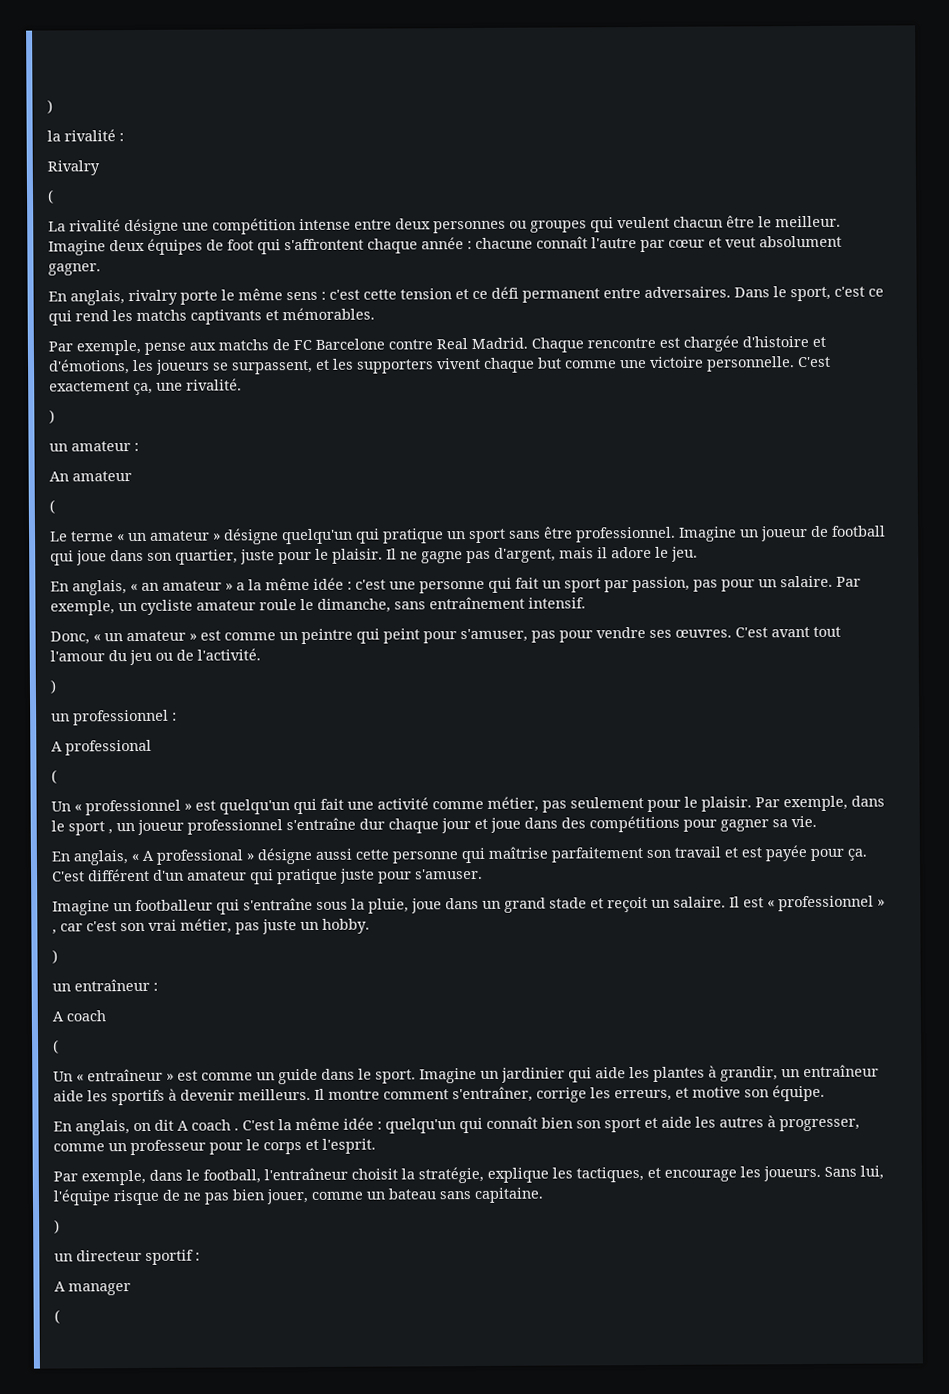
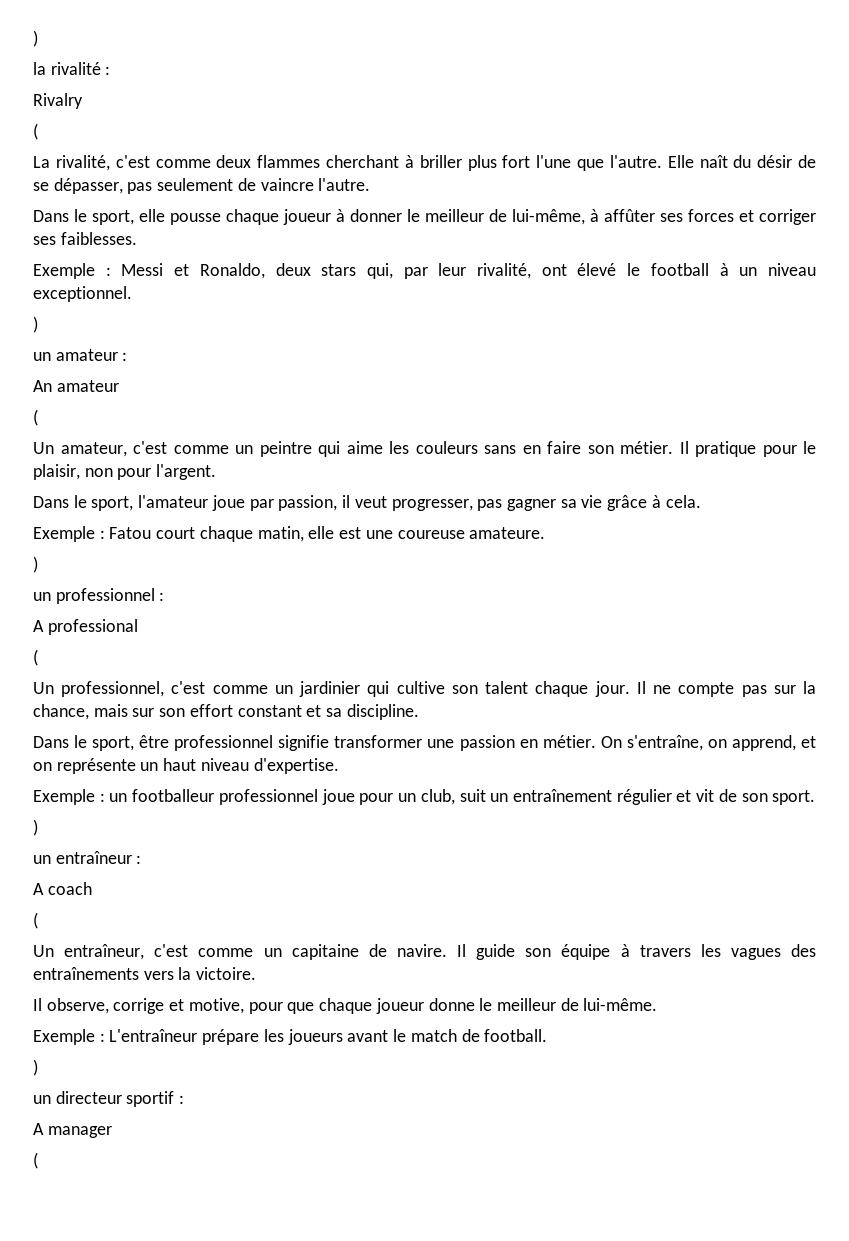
[69,215,841,236] [48,235,842,256] [48,263,101,276] [48,286,884,306] [48,307,375,326] [48,335,826,356] [48,356,831,375] [49,378,242,396] rivalité désigne une compétition intense entre deux personnes ou groupes qui veulent chacun être le meilleur. Imagine deux équipes de foot qui s'affrontent chaque année : chacune connaît l'autre par cœur et veut absolument gagner. // En anglais, rivalry porte le même sens : c'est cette tension et ce défi permanent entre adversaires. Dans le sport, c'est ce qui rend les matchs captivants et mémorables. // Par exemple, pense aux matchs de FC Barcelone contre Real Madrid. Chaque rencontre est chargée d'histoire et d'émotions, les joueurs se surpassent, et les supporters vivent chaque but comme une victoire personnelle. C'est exactement ça, une rivalité. -> [55,155,817,171] [33,178,371,194] [33,209,816,225] [33,232,137,245] [33,263,817,279] [33,286,132,302] rivalité, c'est comme deux flammes cherchant à briller plus fort l'une que l'autre. Elle naît du désir de se dépasser, pas seulement de vaincre l'autre. // Dans le sport, elle pousse chaque joueur à donner le meilleur de lui-même, à affûter ses forces et corriger ses faiblesses. // Exemple : Messi et Ronaldo, deux stars qui, par leur rivalité, ont élevé le football à un niveau exceptionnel.
[50,525,886,545] [50,546,698,566] [50,575,861,596] [50,596,586,616] [50,626,841,645] [50,648,261,666] Le terme « un amateur » désigne quelqu'un qui pratique un sport sans être professionnel. Imagine un joueur de football qui joue dans son quartier, juste pour le plaisir. Il ne gagne pas d'argent, mais il adore le jeu. // En anglais, « an amateur » a la même idée : c'est une personne qui fait un sport par passion, pas pour un salaire. Par exemple, un cycliste amateur roule le dimanche, sans entraînement intensif. // Donc, « un amateur » est comme un peintre qui peint pour s'amuser, pas pour vendre ses œuvres. C'est avant tout l'amour du jeu ou de l'activité. -> [33,441,816,457] [33,464,217,480] [33,495,701,511] [33,526,546,542] Un amateur, c'est comme un peintre qui aime les couleurs sans en faire son métier. Il pratique pour le plaisir, non pour l'argent. // Dans le sport, l'amateur joue par passion, il veut progresser, pas gagner sa vie grâce à cela. // Exemple : Fatou court chaque matin, elle est une coureuse amateure.
[74,795,885,816] [51,815,817,836] [51,845,867,866] [52,868,483,885] [52,895,885,916] [52,918,370,935] « professionnel » est quelqu'un qui fait une activité comme métier, pas seulement pour le plaisir. Par exemple, dans le sport , un joueur professionnel s'entraîne dur chaque jour et joue dans des compétitions pour gagner sa vie. // En anglais, « A professional » désigne aussi cette personne qui maîtrise parfaitement son travail et est payée pour ça. C'est différent d'un amateur qui pratique juste pour s'amuser. // Imagine un footballeur qui s'entraîne sous la pluie, joue dans un grand stade et reçoit un salaire. Il est « professionnel » , car c'est son vrai métier, pas juste un hobby. -> [61,681,817,697] [33,704,419,720] [33,735,817,751] [33,758,339,774] [33,789,816,805] professionnel, c'est comme un jardinier qui cultive son talent chaque jour. Il ne compte pas sur la chance, mais sur son effort constant et sa discipline. // Dans le sport, être professionnel signifie transformer une passion en métier. On s'entraîne, on apprend, et on représente un haut niveau d'expertise. // Exemple : un footballeur professionnel joue pour un club, suit un entraînement régulier et vit de son sport.
[76,1064,879,1085] [53,1084,825,1106] [53,1115,860,1136] [53,1138,376,1156] [53,1165,884,1186] [53,1187,544,1206] « entraîneur » est comme un guide dans le sport. Imagine un jardinier qui aide les plantes à grandir, un entraîneur aide les sportifs à devenir meilleurs. Il montre comment s'entraîner, corrige les erreurs, et motive son équipe. // En anglais, on dit A coach . C'est la même idée : quelqu'un qui connaît bien son sport et aide les autres à progresser, comme un professeur pour le corps et l'esprit. // Par exemple, dans le football, l'entraîneur choisit la stratégie, explique les tactiques, et encourage les joueurs. Sans lui, l'équipe risque de ne pas bien jouer, comme un bateau sans capitaine. -> [64,944,816,960] [33,967,257,980] [33,998,658,1014] [33,1029,548,1045] entraîneur, c'est comme un capitaine de navire. Il guide son équipe à travers les vagues des entraînements vers la victoire. // Il observe, corrige et motive, pour que chaque joueur donne le meilleur de lui-même. // Exemple : L'entraîneur prépare les joueurs avant le match de football.

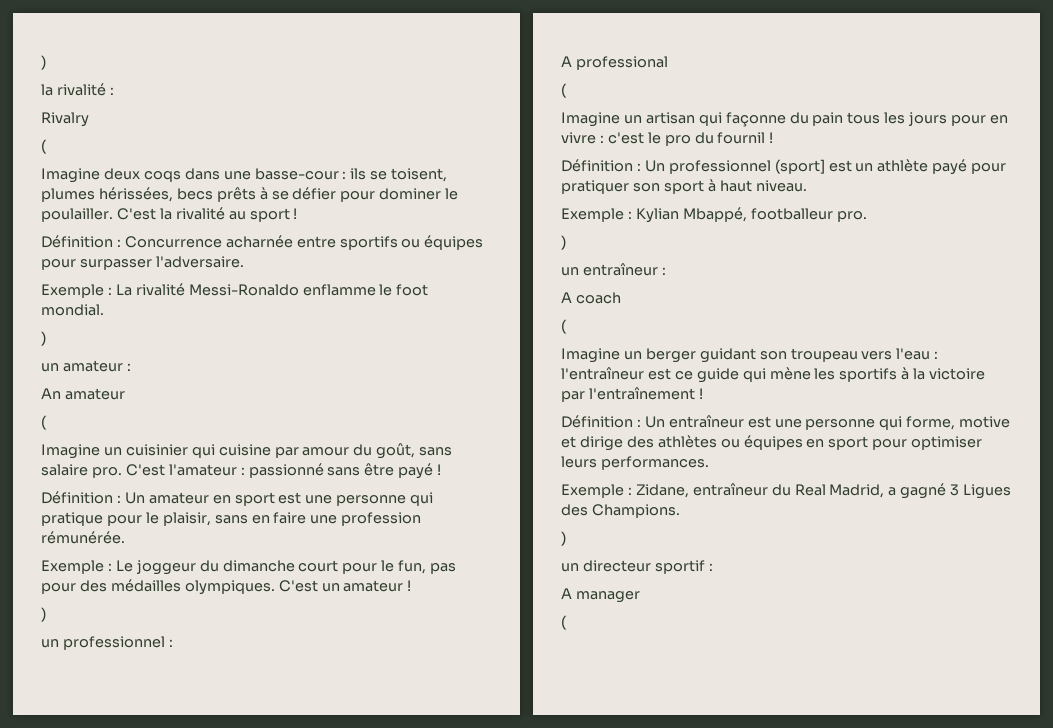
[33,155,817,171] [33,178,371,194] [33,209,816,225] [33,232,137,245] [33,263,817,279] [33,286,132,302] La rivalité, c'est comme deux flammes cherchant à briller plus fort l'une que l'autre. Elle naît du désir de se dépasser, pas seulement de vaincre l'autre. // Dans le sport, elle pousse chaque joueur à donner le meilleur de lui-même, à affûter ses forces et corriger ses faiblesses. // Exemple : Messi et Ronaldo, deux stars qui, par leur rivalité, ont élevé le football à un niveau exceptionnel. -> [41,168,448,183] [41,187,459,202] [41,207,298,222] [41,235,484,250] [41,256,244,270] [41,283,429,298] [41,304,104,316] Imagine deux coqs dans une basse-cour : ils se toisent, plumes hérissées, becs prêts à se défier pour dominer le poulailler. C'est la rivalité au sport ! // Définition : Concurrence acharnée entre sportifs ou équipes pour surpasser l'adversaire. // Exemple : La rivalité Messi-Ronaldo enflamme le foot mondial.
[33,441,816,457] [33,464,217,480] [33,495,701,511] [33,526,546,542] Un amateur, c'est comme un peintre qui aime les couleurs sans en faire son métier. Il pratique pour le plaisir, non pour l'argent. // Dans le sport, l'amateur joue par passion, il veut progresser, pas gagner sa vie grâce à cela. // Exemple : Fatou court chaque matin, elle est une coureuse amateure. -> [41,443,453,459] [41,463,442,479] [41,491,434,506] [41,512,422,526] [41,531,125,544] [41,560,457,575] [41,579,412,595] Imagine un cuisinier qui cuisine par amour du goût, sans salaire pro. C'est l'amateur : passionné sans être payé ! // Définition : Un amateur en sport est une personne qui pratique pour le plaisir, sans en faire une profession rémunérée. // Exemple : Le joggeur du dimanche court pour le fun, pas pour des médailles olympiques. C'est un amateur !
[33,681,817,697] [33,704,419,720] [33,735,817,751] [33,758,339,774] [33,789,816,805] Un professionnel, c'est comme un jardinier qui cultive son talent chaque jour. Il ne compte pas sur la chance, mais sur son effort constant et sa discipline. // Dans le sport, être professionnel signifie transformer une passion en métier. On s'entraîne, on apprend, et on représente un haut niveau d'expertise. // Exemple : un footballeur professionnel joue pour un club, suit un entraînement régulier et vit de son sport. -> [561,112,1009,127] [561,132,774,146] [561,159,1007,175] [561,179,807,194] [561,207,867,223] Imagine un artisan qui façonne du pain tous les jours pour en vivre : c'est le pro du fournil ! // Définition : Un professionnel (sport] est un athlète payé pour pratiquer son sport à haut niveau. // Exemple : Kylian Mbappé, footballeur pro.
[33,944,816,960] [33,967,257,980] [33,998,658,1014] [33,1029,548,1045] Un entraîneur, c'est comme un capitaine de navire. Il guide son équipe à travers les vagues des entraînements vers la victoire. // Il observe, corrige et motive, pour que chaque joueur donne le meilleur de lui-même. // Exemple : L'entraîneur prépare les joueurs avant le match de football. -> [561,348,939,363] [561,367,986,383] [561,387,703,402] [561,415,1011,430] [561,435,983,451] [561,456,709,470] [561,483,1012,499] [561,504,680,518] Imagine un berger guidant son troupeau vers l'eau : l'entraîneur est ce guide qui mène les sportifs à la victoire par l'entraînement ! // Définition : Un entraîneur est une personne qui forme, motive et dirige des athlètes ou équipes en sport pour optimiser leurs performances. // Exemple : Zidane, entraîneur du Real Madrid, a gagné 3 Ligues des Champions.

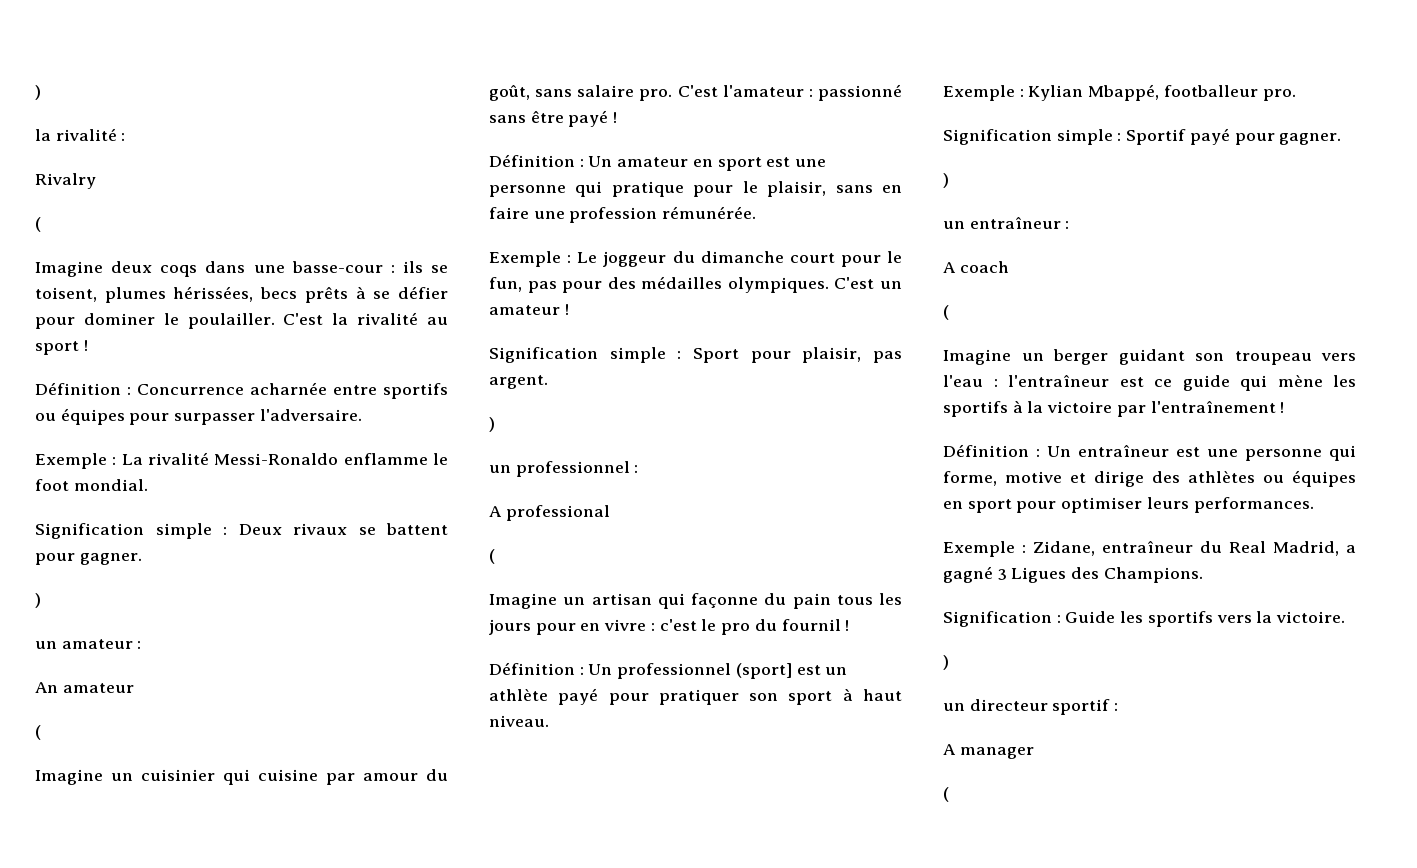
(104, 310) none -> [35,523,448,539] [35,553,142,565] // Signification simple : Deux rivaux se battent pour gagner.
(412, 585) none -> [489,347,902,363] [489,375,548,389] // Signification simple : Sport pour plaisir, pas argent.
(867, 216) none -> [943,128,1342,145] // Signification simple : Sportif payé pour gagner.
(680, 511) none -> [943,611,1346,627] // Signification : Guide les sportifs vers la victoire.

